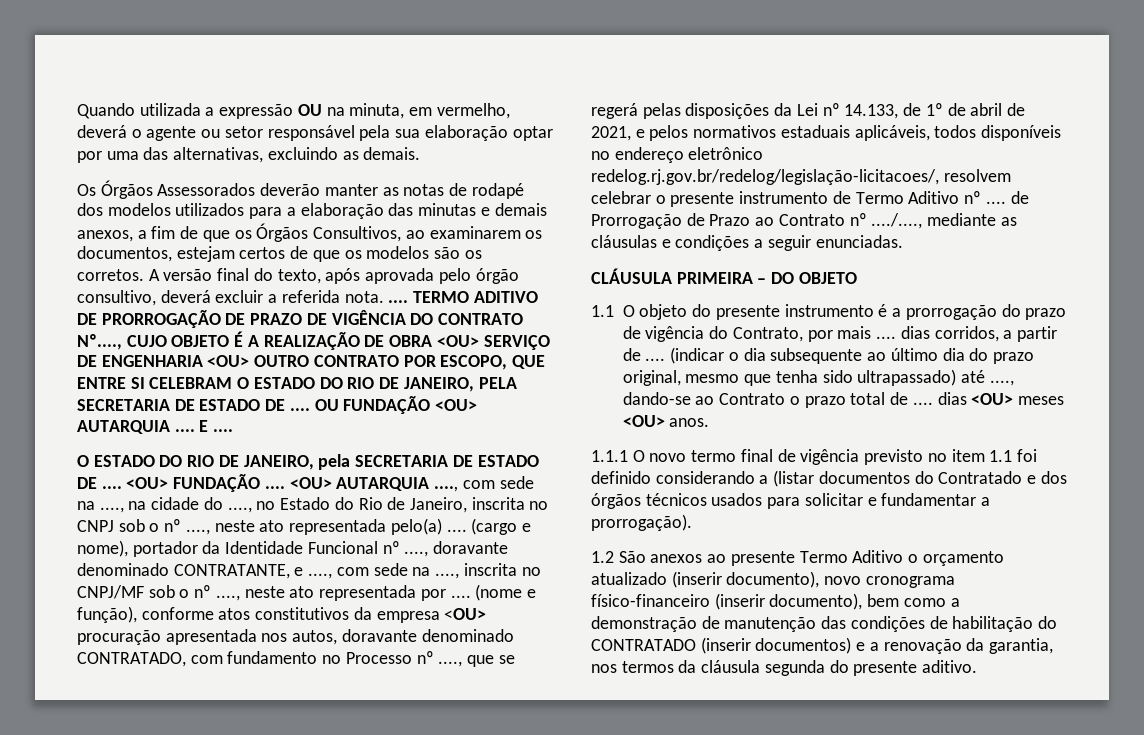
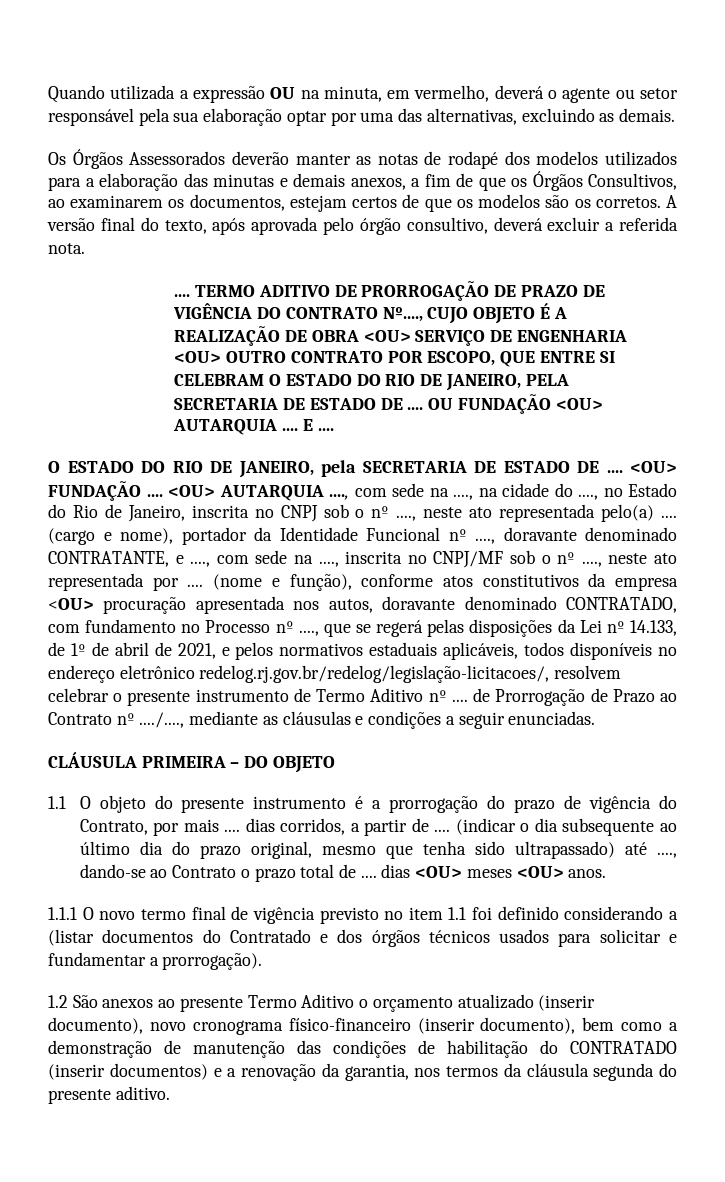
(384, 297) none -> (85, 248) //

